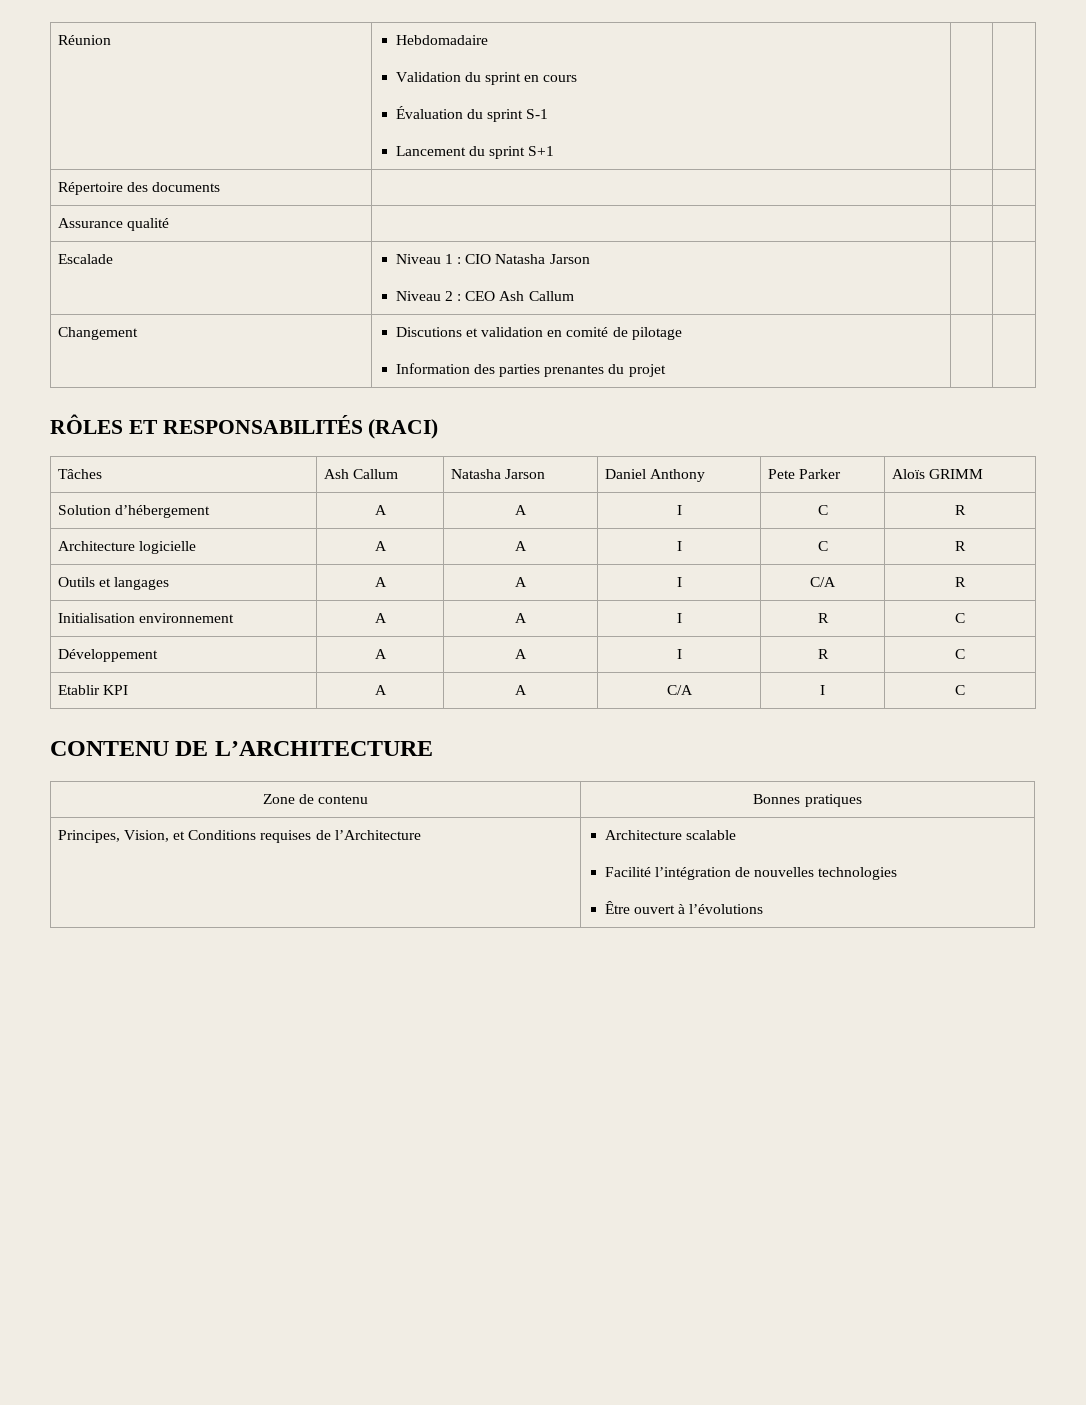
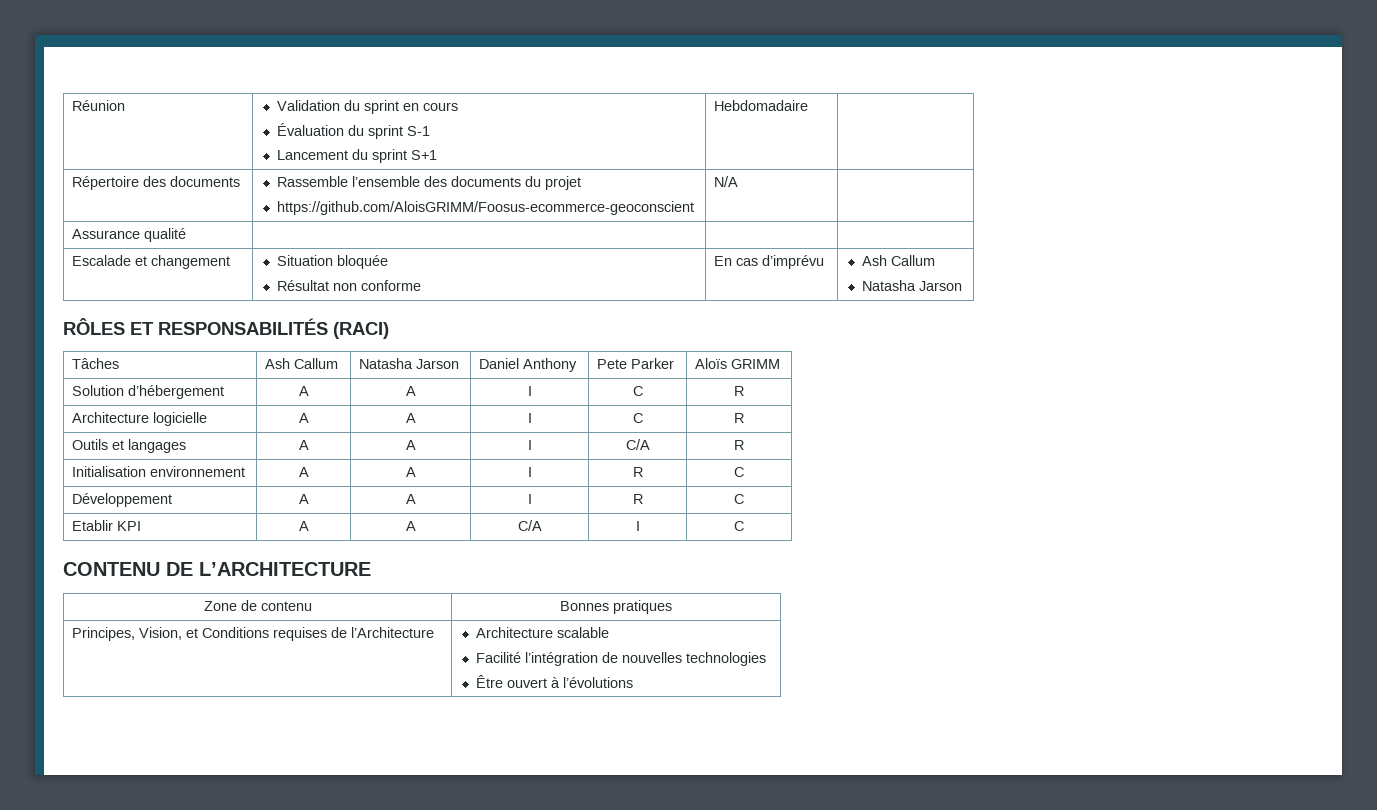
[395,35,488,45] Hebdomadaire // -> (126, 105) none
(555, 151) none -> [714,100,809,111] Hebdomadaire
[57,218,169,231] [57,254,113,264] [395,254,590,264] [395,291,574,301] [57,327,138,340] [395,327,682,340] [395,363,666,377] | | // Assurance qualité | | | // Escalade | Niveau 1 : CIO Natasha Jarson // Niveau 2 : CEO Ash Callum | | // Changement | Discutions et validation en comité de pilotage // Information des parties prenantes du projet | | -> [277,176,582,190] [277,201,695,215] [714,176,739,187] [72,228,187,242] [72,255,231,269] [277,255,389,269] [277,280,422,291] [714,255,825,269] [862,255,936,266] [862,280,963,291] Rassemble l’ensemble des documents du projet // https://github.com/AloisGRIMM/Foosus-ecommerce-geoconscient | N/A | // Assurance qualité | | | // Escalade et changement | Situation bloquée // Résultat non conforme | En cas d’imprévu | Ash Callum // Natasha Jarson

